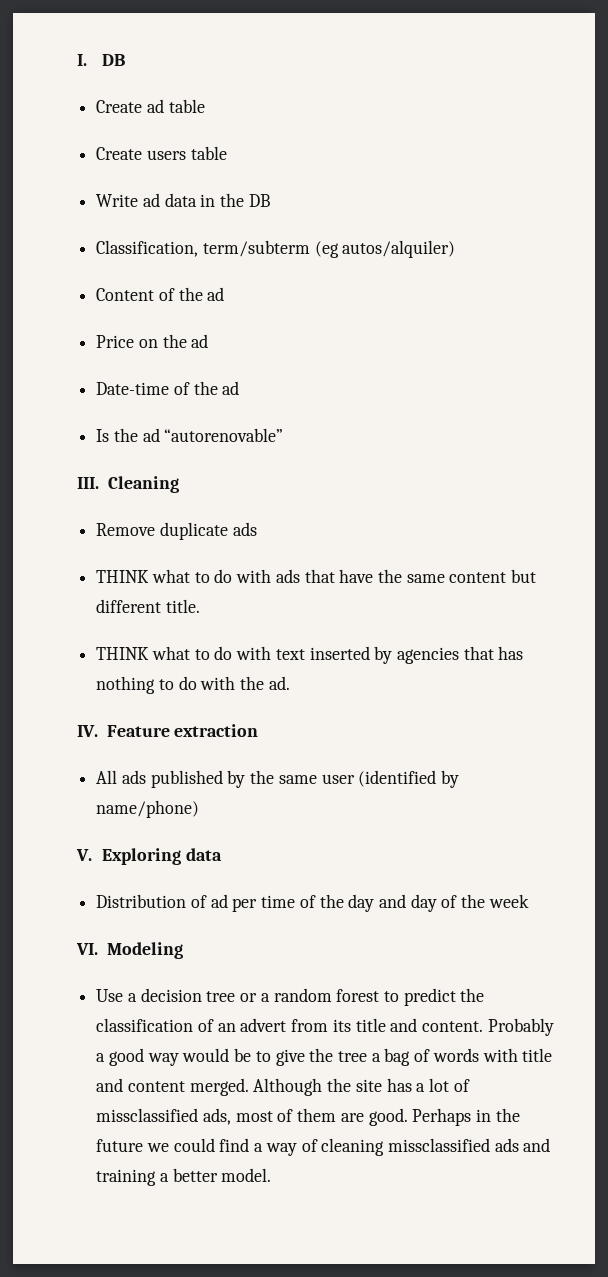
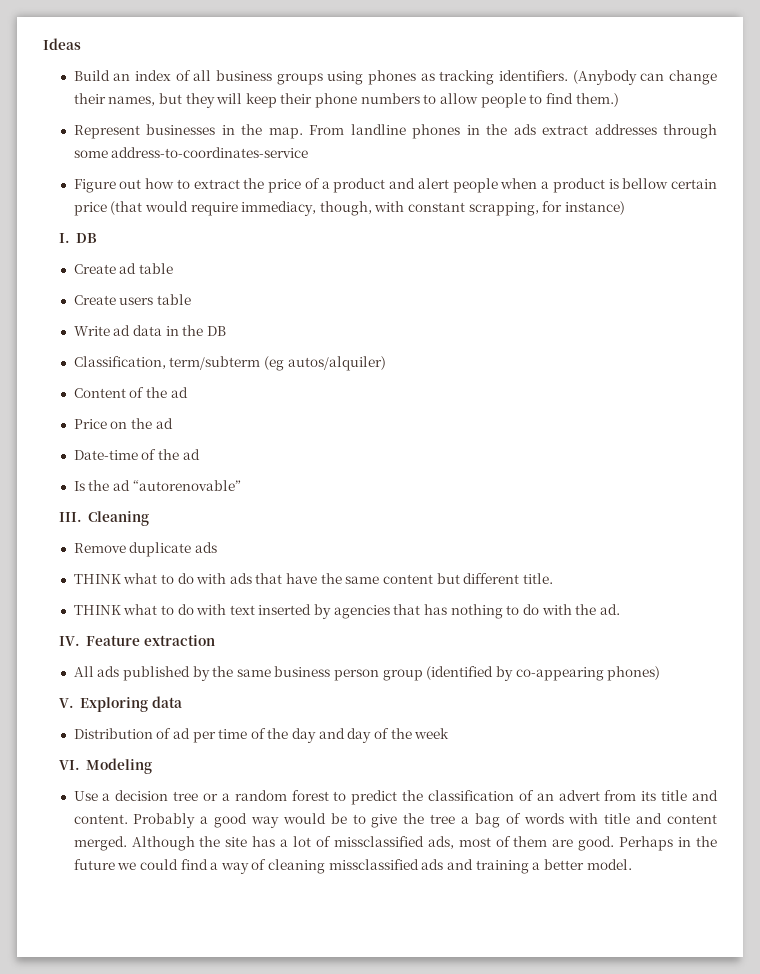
(76, 60) none -> [43,38,81,50] [73,70,717,85] [73,93,619,108] [73,124,717,139] [73,147,309,158] [73,178,717,193] [73,201,626,216] Ideas // Build an index of all business groups using phones as tracking identifiers. (Anybody can change their names, but they will keep their phone numbers to allow people to find them.) // Represent businesses in the map. From landline phones in the ads extract addresses through some address-to-coordinates-service // Figure out how to extract the price of a product and alert people when a product is bellow certain price (that would require immediacy, though, with constant scrapping, for instance) //
[321,770,460,788] [96,800,200,818] user (identified by name/phone) -> [274,666,661,681] business person group (identified by co-appearing phones)

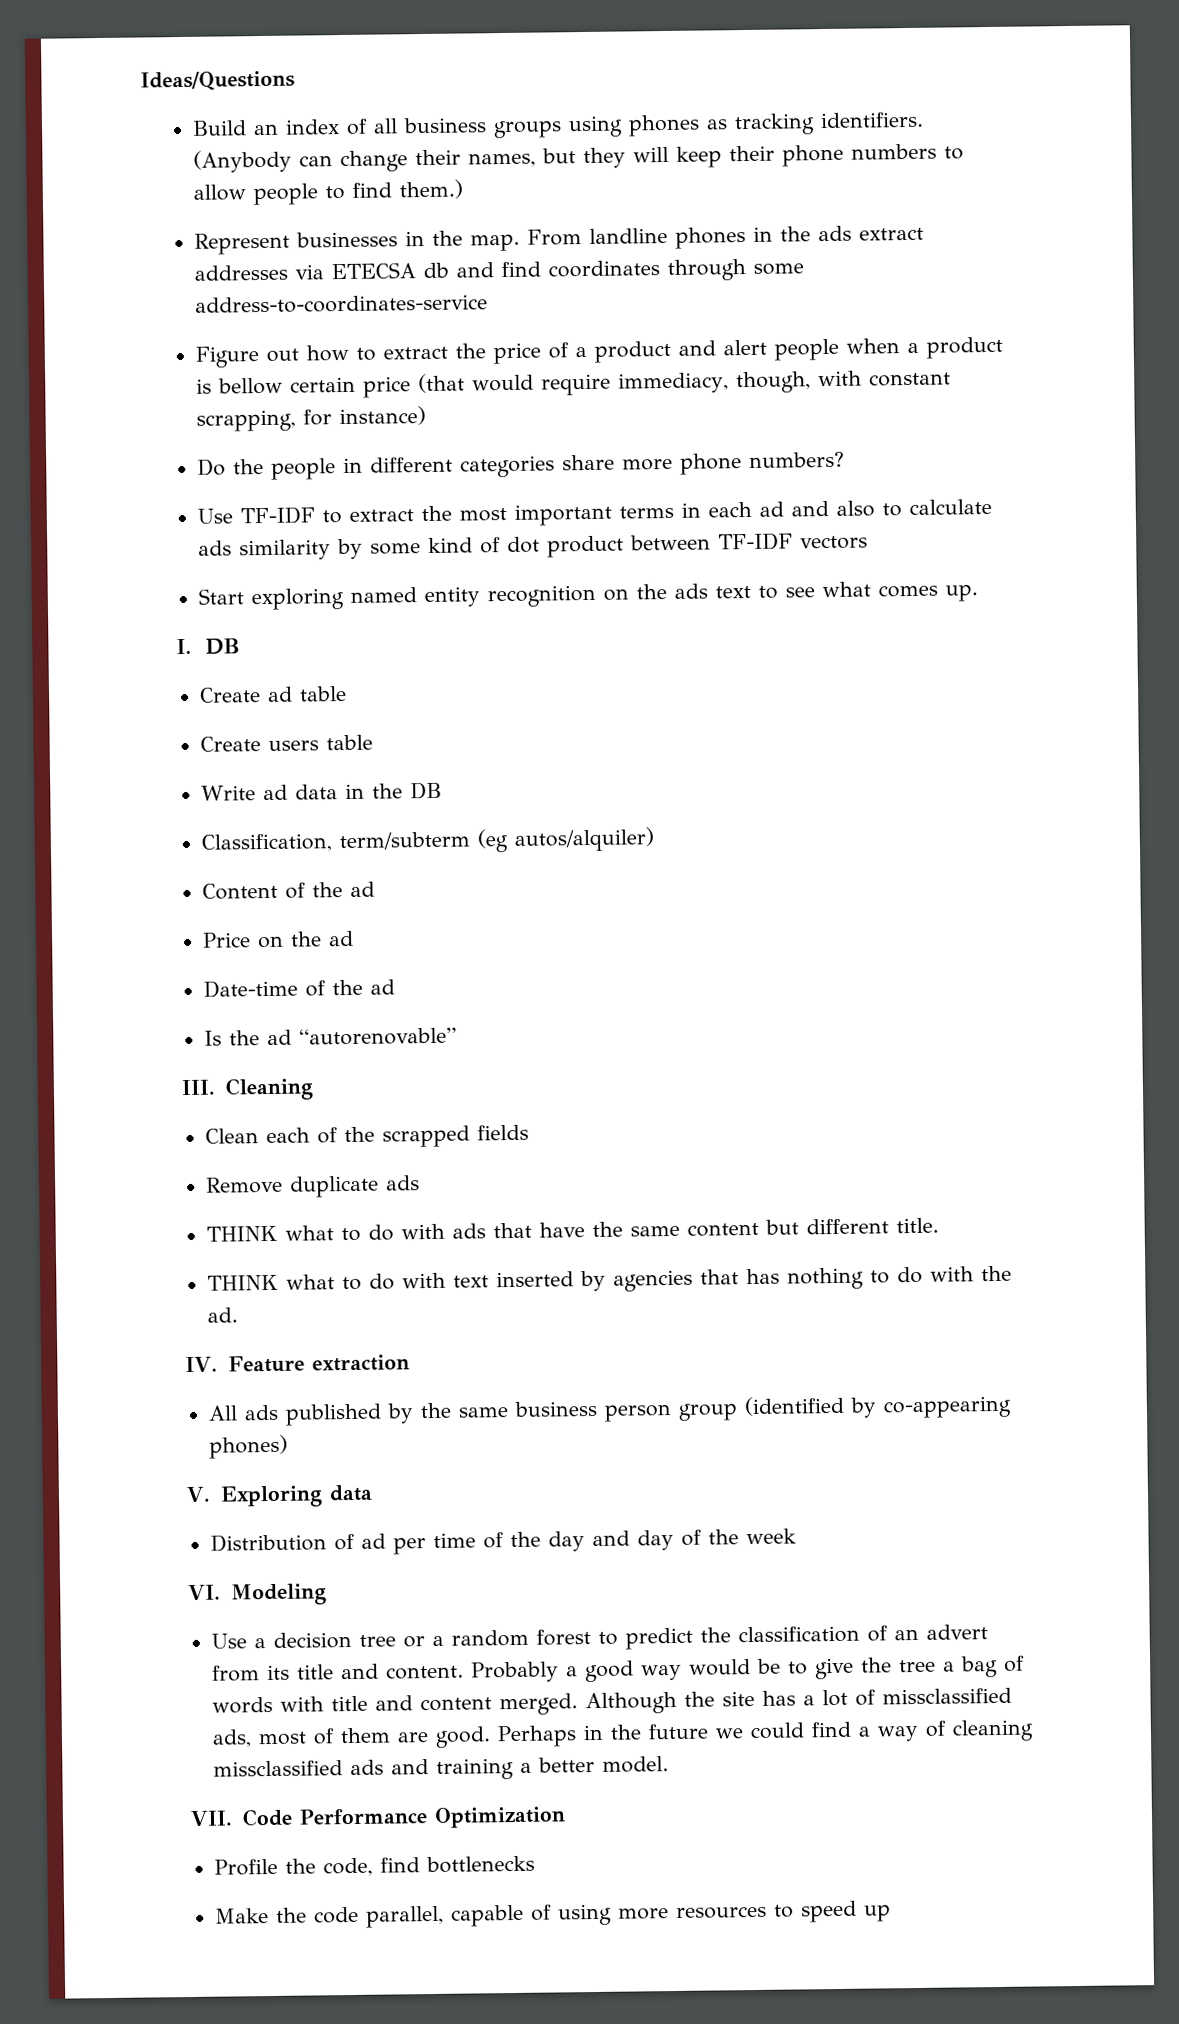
[43,38,81,50] Ideas -> [140,70,295,92] Ideas/Questions
(657, 129) none -> [295,260,661,280] via ETECSA db and find coordinates
(626, 208) none -> [197,451,846,480] [197,498,993,526] [198,532,869,561] [198,581,979,611] // Do the people in different categories share more phone numbers? // Use TF-IDF to extract the most important terms in each ad and also to calculate ads similarity by some kind of dot product between TF-IDF vectors // Start exploring named entity recognition on the ads text to see what comes up.
(150, 518) none -> [205,1124,530,1148] // Clean each of the scrapped fields
(632, 864) none -> [189,1806,566,1828] [214,1855,536,1877] [215,1900,892,1928] // VII. Code Performance Optimization // Profile the code, find bottlenecks // Make the code parallel, capable of using more resources to speed up

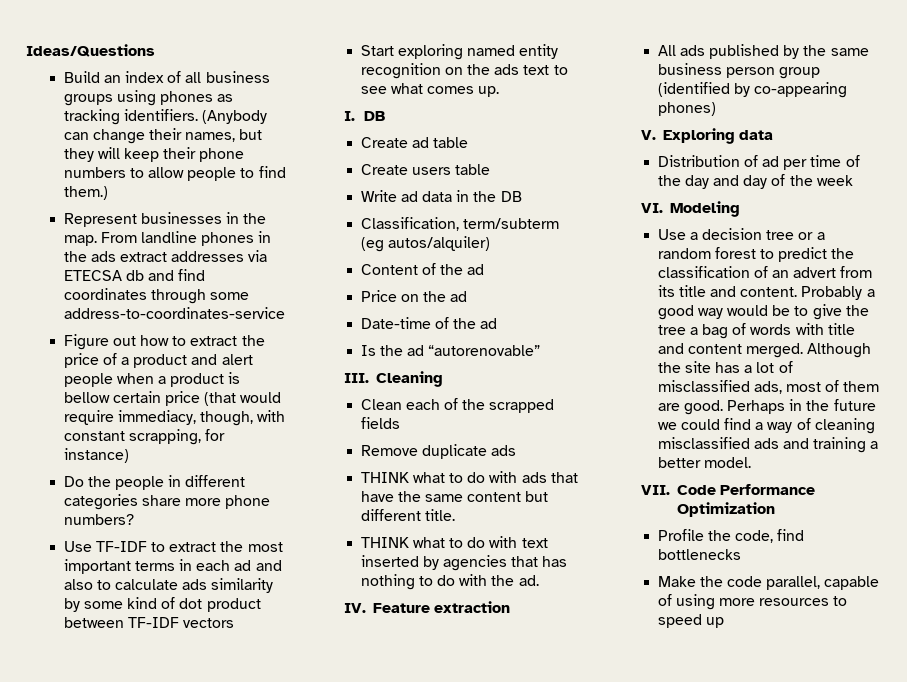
[882,1687,1013,1705] missclassified -> [657,380,750,392] misclassified
[213,1760,344,1777] missclassified -> [657,437,750,449] misclassified

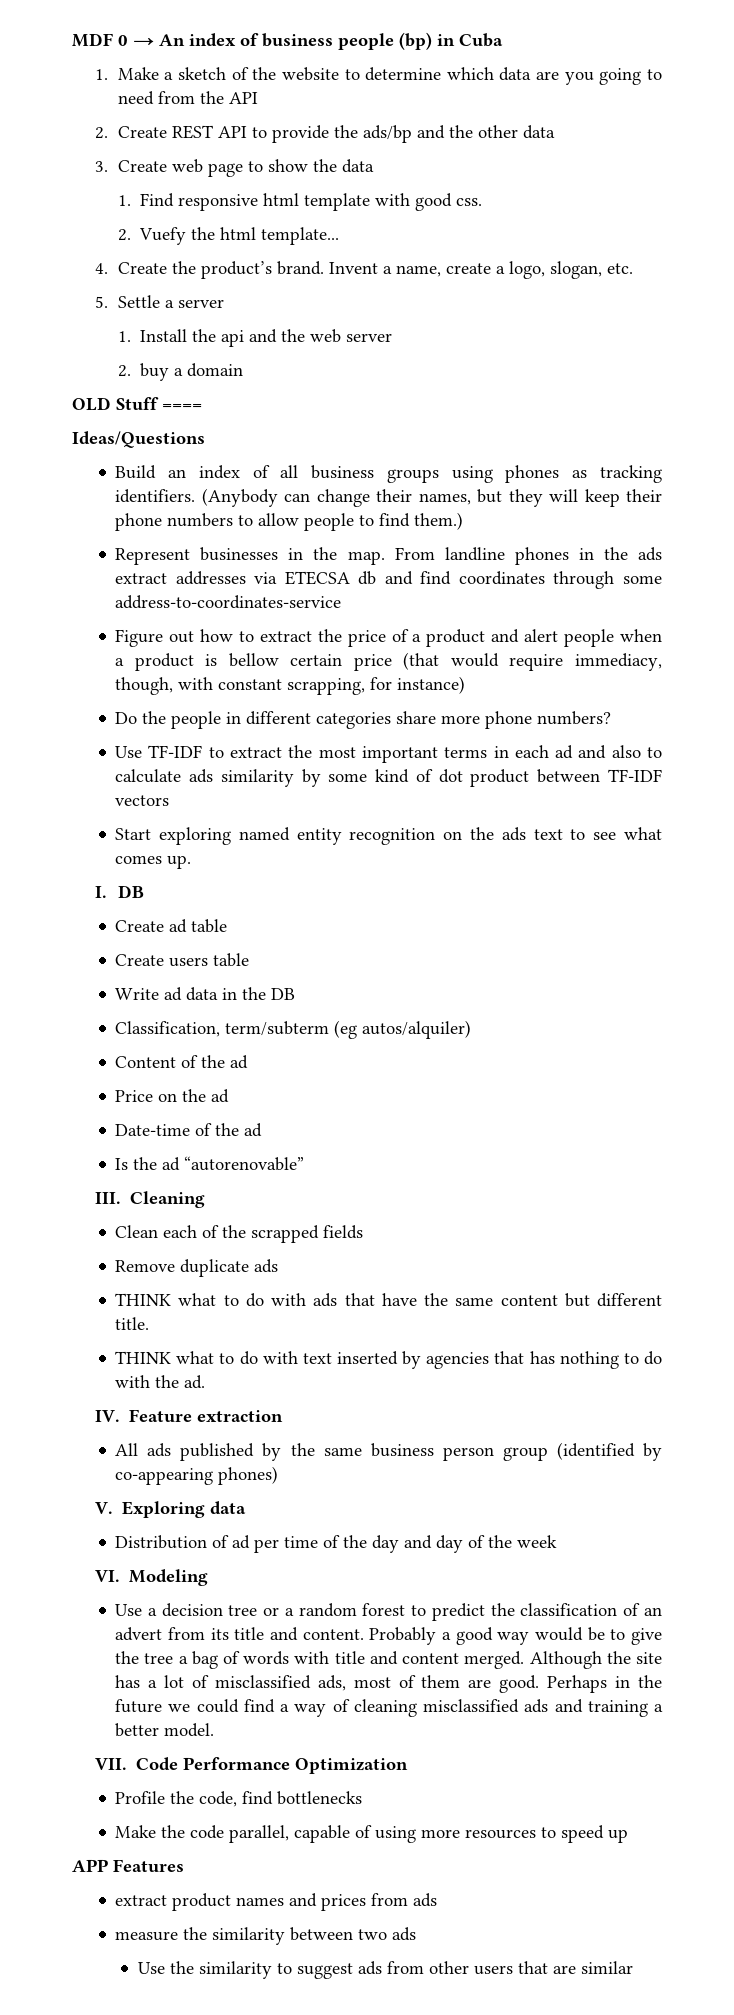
(26, 50) none -> [72,32,503,50] [94,67,663,85] [117,91,258,105] [94,125,555,143] [94,159,374,177] [117,193,483,211] [117,227,340,245] [94,261,633,279] [94,295,224,308] [117,329,393,347] [117,363,244,381] [72,397,202,411] MDF 0 → An index of business people (bp) in Cuba // 1. Make a sketch of the website to determine which data are you going to need from the API // 2. Create REST API to provide the ads/bp and the other data // 3. Create web page to show the data // 1. Find responsive html template with good css. // 2. Vuefy the html template... // 4. Create the product’s brand. Invent a name, create a logo, slogan, etc. // 5. Settle a server // 1. Install the api and the web server // 2. buy a domain // OLD Stuff ==== //
(724, 622) none -> [72,1859,184,1873] [115,1893,438,1911] [115,1927,417,1945] [137,1961,633,1979] // APP Features // extract product names and prices from ads // measure the similarity between two ads // Use the similarity to suggest ads from other users that are similar

